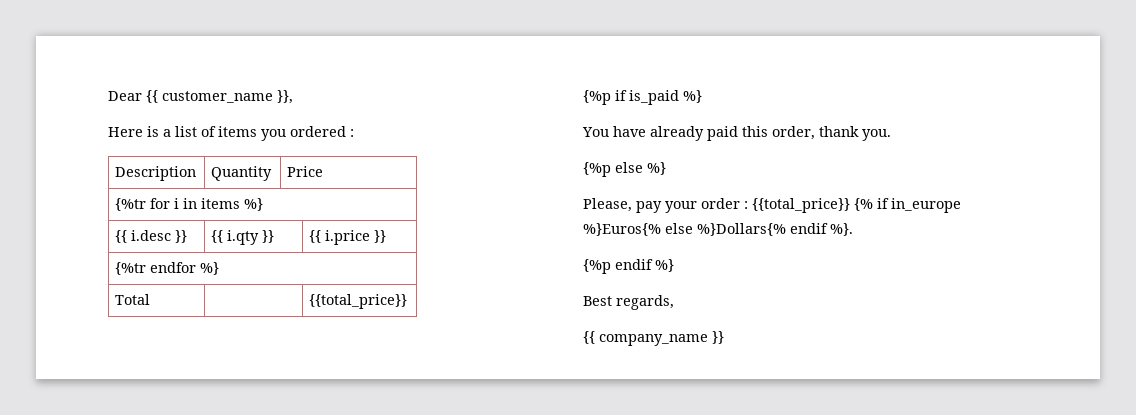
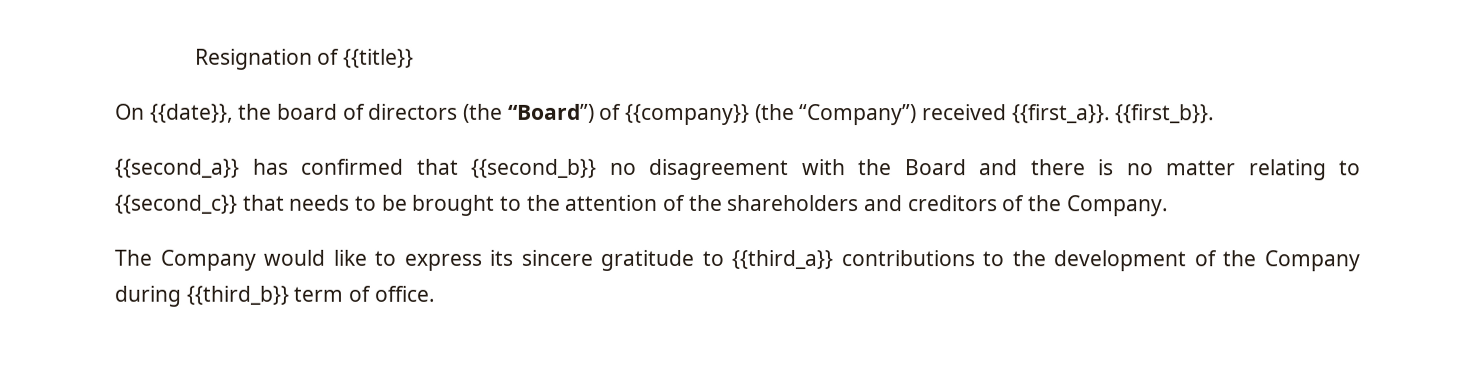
[108,90,293,104] [108,126,354,141] [115,166,197,181] [211,166,273,181] [287,166,324,177] [115,198,264,211] [115,230,188,243] [211,230,275,245] [309,230,387,245] [115,262,220,275] [115,294,151,305] [309,294,408,309] [583,90,702,105] [582,126,891,141] [583,162,666,177] [583,198,961,213] [583,223,853,236] [583,259,674,274] [583,295,674,310] [583,331,724,346] Dear {{ customer_name }}, // Here is a list of items you ordered : // Description | Quantity | Price // {%tr for i in items %} // {{ i.desc }} | {{ i.qty }} | {{ i.price }} // {%tr endfor %} // Total | | {{total_price}} // {%p if is_paid %} // You have already paid this order, thank you. // {%p else %} // Please, pay your order : {{total_price}} {% if in_europe %}Euros{% else %}Dollars{% endif %}. // {%p endif %} // Best regards, // {{ company_name }} -> [194,48,415,70] [115,103,1216,126] [115,158,1361,181] [114,194,1168,217] [114,249,1360,272] [114,285,435,307] Resignation of {{title}} // On {{date}}, the board of directors (the “Board”) of {{company}} (the “Company”) received {{first_a}}. {{first_b}}. // {{second_a}} has confirmed that {{second_b}} no disagreement with the Board and there is no matter relating to {{second_c}} that needs to be brought to the attention of the shareholders and creditors of the Company. // The Company would like to express its sincere gratitude to {{third_a}} contributions to the development of the Company during {{third_b}} term of office.

